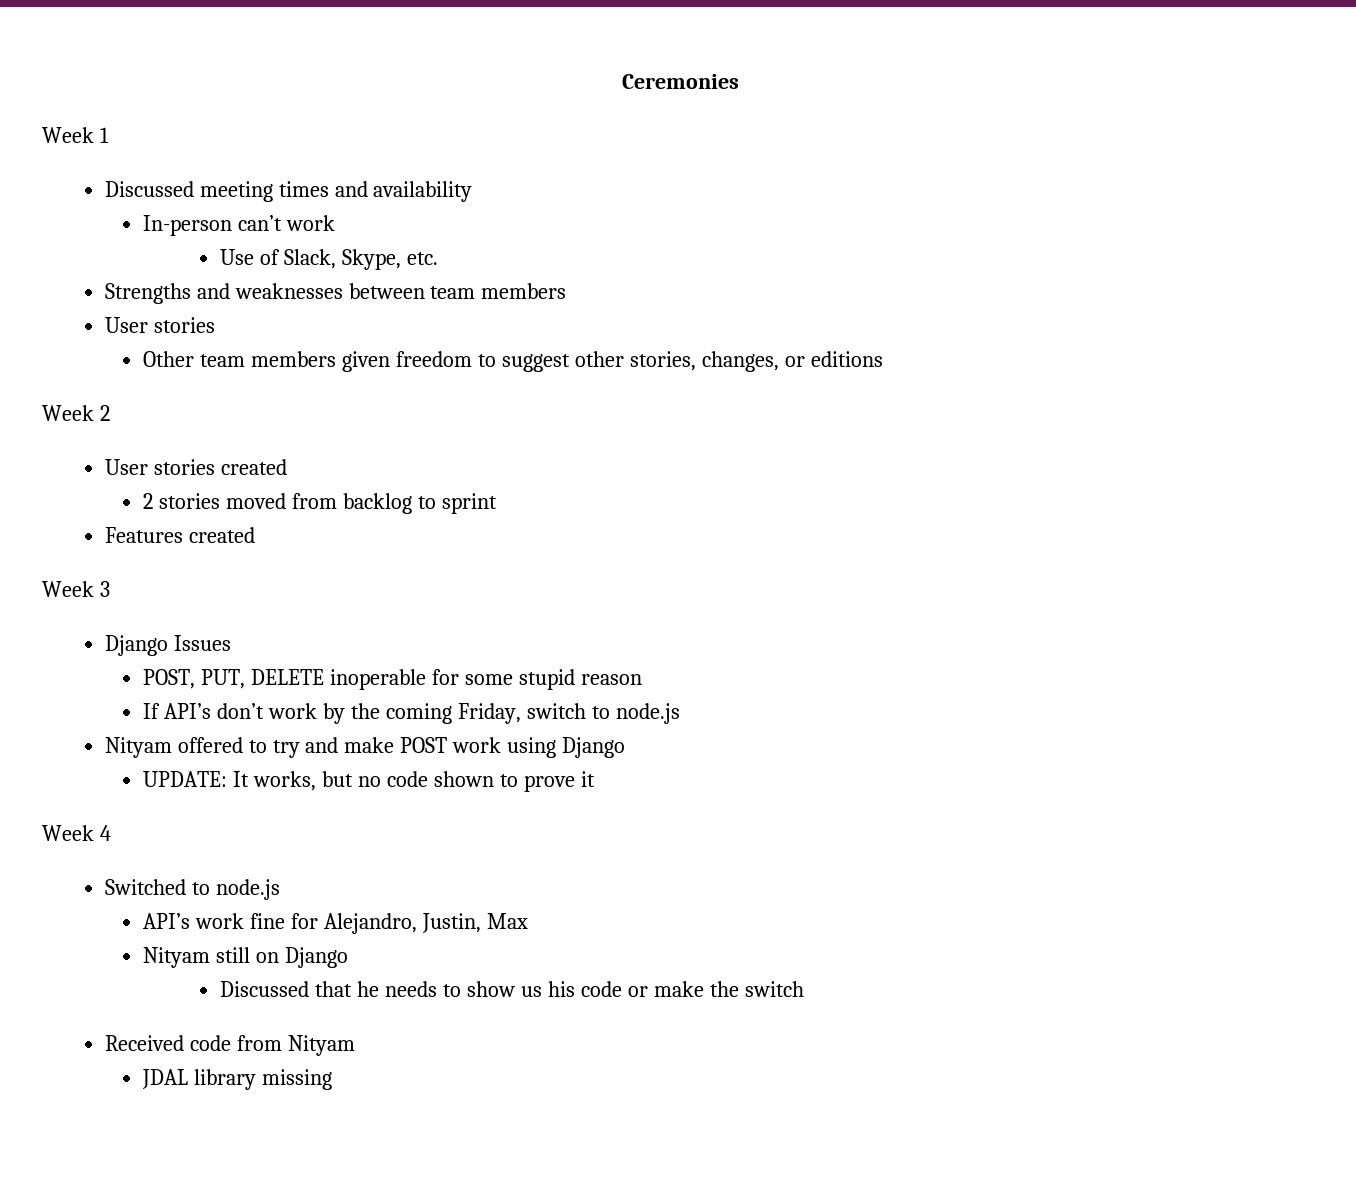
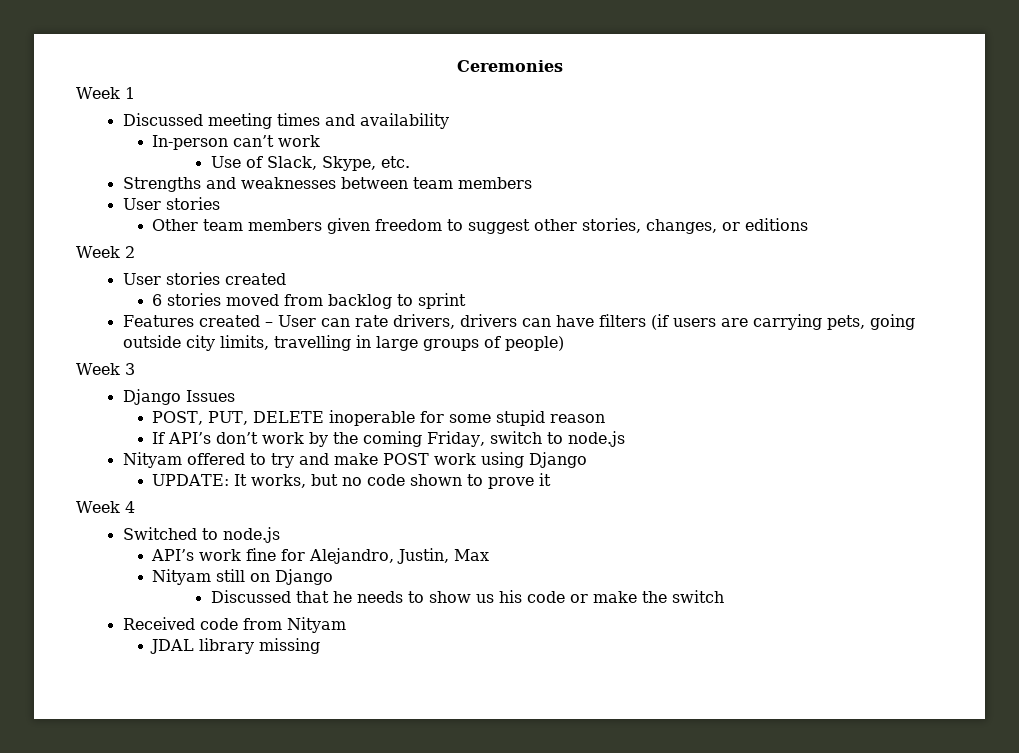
[143,493,154,509] 2 -> [152,294,163,306] 6
(255, 535) none -> [264,314,915,330] [122,335,564,351] – User can rate drivers, drivers can have filters (if users are carrying pets, going outside city limits, travelling in large groups of people)

